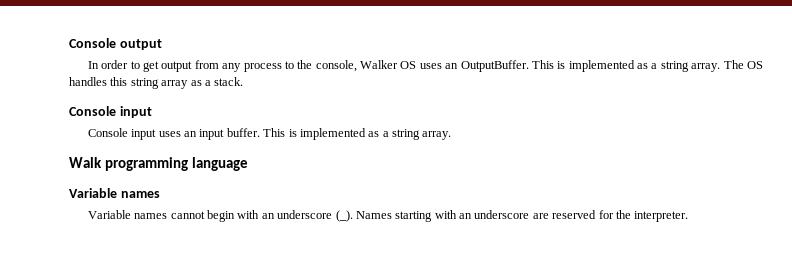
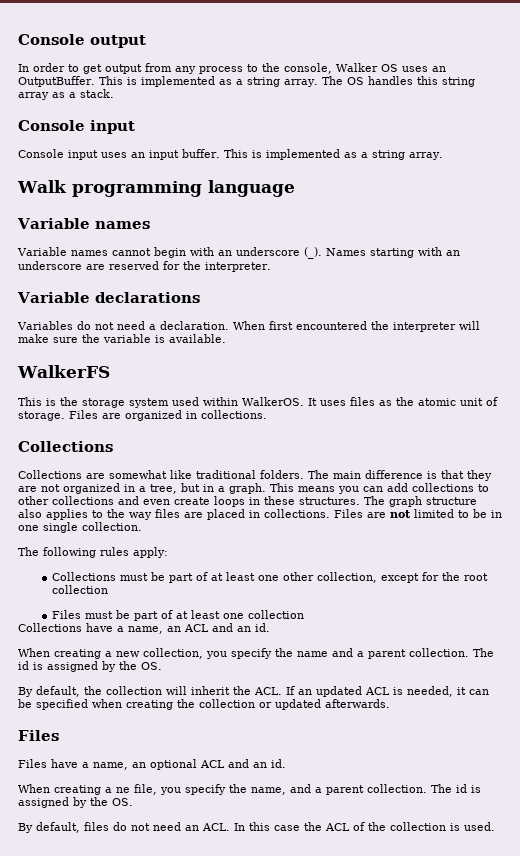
(689, 216) none -> [17,292,200,303] [17,321,480,332] [18,334,226,343] [17,365,110,378] [18,397,498,408] [18,410,267,421] [18,441,113,452] [18,470,492,481] [18,483,489,494] [18,496,477,507] [18,509,502,520] [18,522,142,533] [18,547,168,558] [51,572,488,583] [51,585,108,594] [51,610,304,621] [18,623,270,634] [18,648,494,659] [18,661,162,672] [18,686,489,697] [18,699,390,710] [18,730,59,741] [18,759,286,770] [18,784,481,795] [18,797,133,808] [18,822,495,833] // Variable declarations // Variables do not need a declaration. When first encountered the interpreter will make sure the variable is available. // WalkerFS // This is the storage system used within WalkerOS. It uses files as the atomic unit of storage. Files are organized in collections. // Collections // Collections are somewhat like traditional folders. The main difference is that they are not organized in a tree, but in a graph. This means you can add collections to other collections and even create loops in these structures. The graph structure also applies to the way files are placed in collections. Files are not limited to be in one single collection. // The following rules apply: // Collections must be part of at least one other collection, except for the root collection // Files must be part of at least one collection // Collections have a name, an ACL and an id. // When creating a new collection, you specify the name and a parent collection. The id is assigned by the OS. // By default, the collection will inherit the ACL. If an updated ACL is needed, it can be specified when creating the collection or updated afterwards. // Files // Files have a name, an optional ACL and an id. // When creating a ne file, you specify the name, and a parent collection. The id is assigned by the OS. // By default, files do not need an ACL. In this case the ACL of the collection is used.

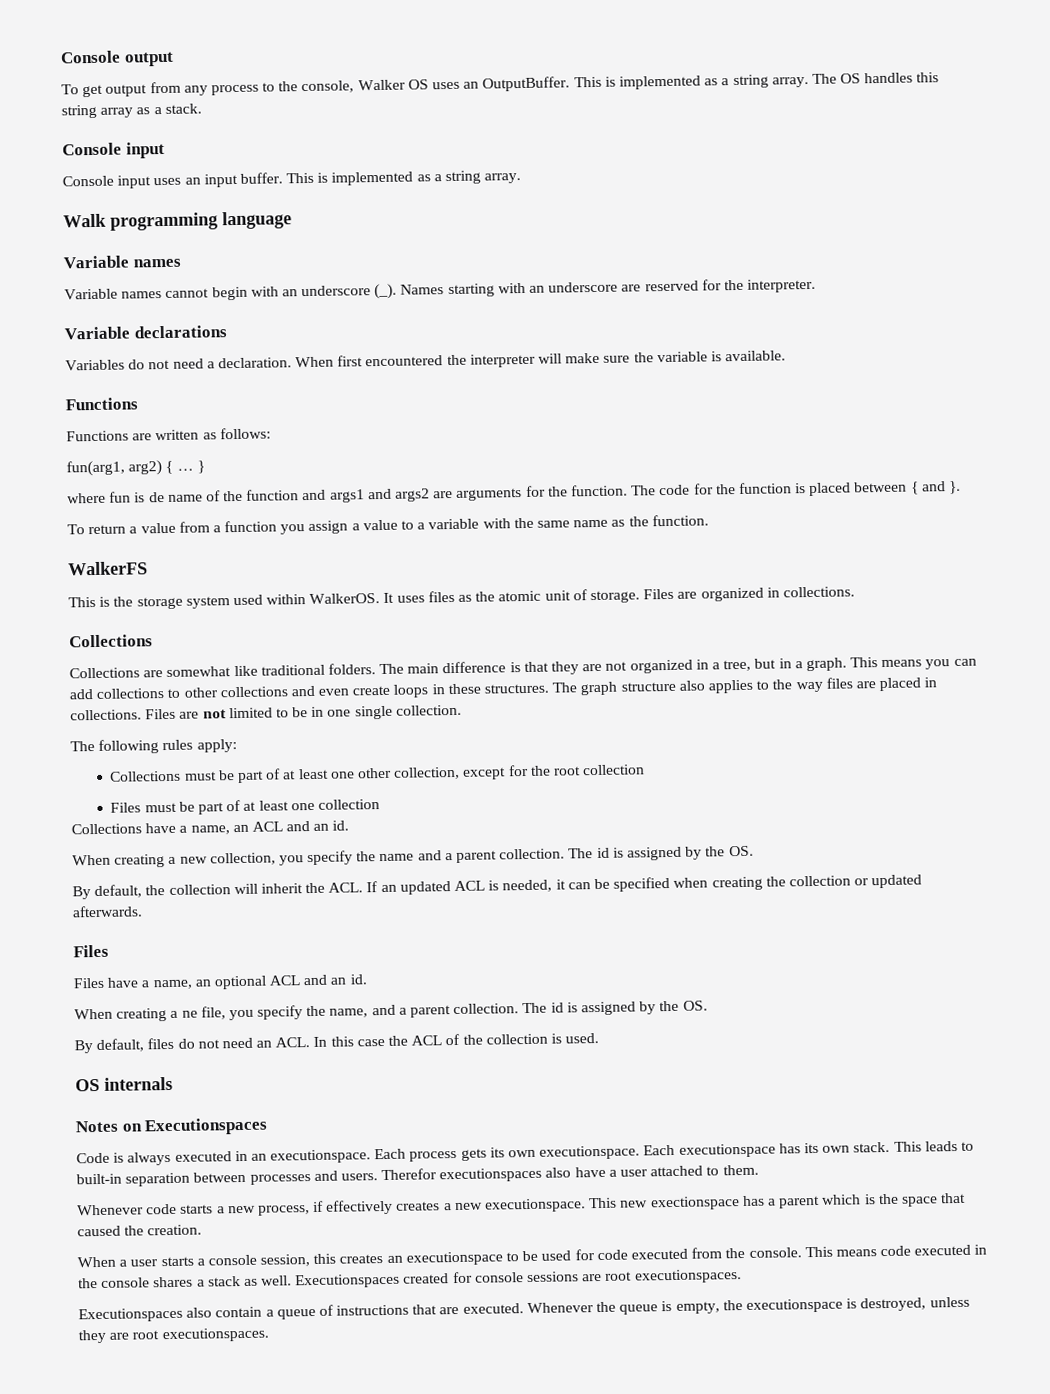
[18,63,79,72] In order to -> [61,84,79,95] To
(226, 338) none -> [65,397,138,411] [66,427,271,442] [66,460,205,477] [67,480,961,504] [67,514,709,535] // Functions // Functions are written as follows: // fun(arg1, arg2) { … } // where fun is de name of the function and args1 and args2 are arguments for the function. The code for the function is placed between { and }. // To return a value from a function you assign a value to a variable with the same name as the function.
(495, 826) none -> [75,1076,173,1092] [75,1117,269,1136] [76,1141,974,1166] [76,1164,759,1187] [77,1192,967,1216] [77,1224,203,1237] [77,1244,988,1268] [78,1269,742,1289] [78,1296,970,1323] [78,1327,269,1344] // OS internals // Notes on Executionspaces // Code is always executed in an executionspace. Each process gets its own executionspace. Each executionspace has its own stack. This leads to built-in separation between processes and users. Therefor executionspaces also have a user attached to them. // Whenever code starts a new process, if effectively creates a new executionspace. This new exectionspace has a parent which is the space that caused the creation. // When a user starts a console session, this creates an executionspace to be used for code executed from the console. This means code executed in the console shares a stack as well. Executionspaces created for console sessions are root executionspaces. // Executionspaces also contain a queue of instructions that are executed. Whenever the queue is empty, the executionspace is destroyed, unless they are root executionspaces.

